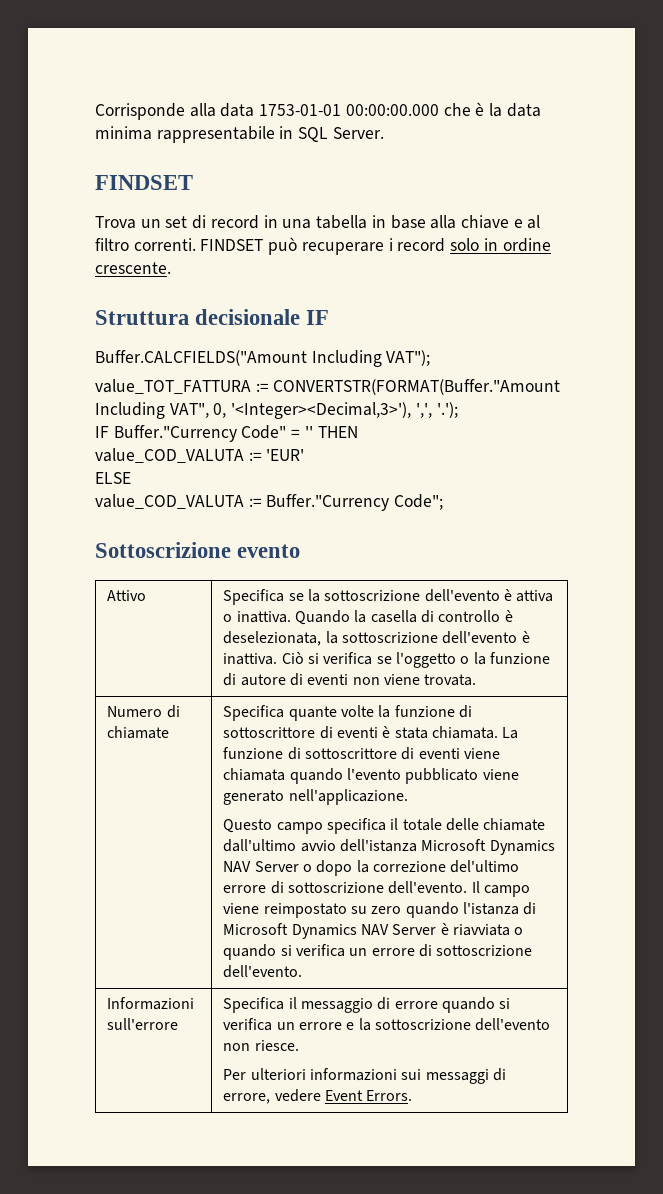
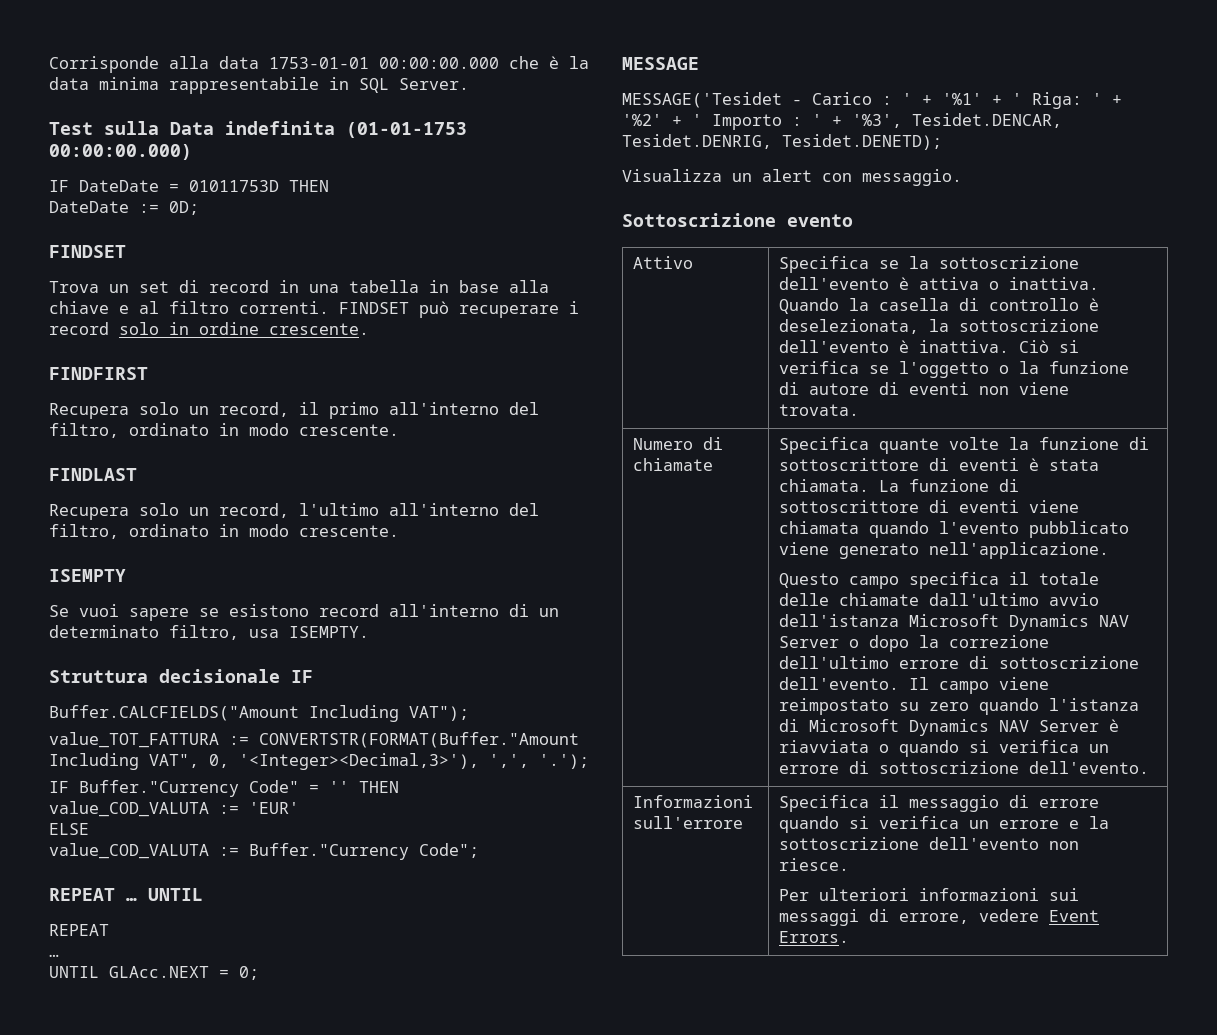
(384, 133) none -> [49,121,467,138] [49,144,192,160] [49,180,329,192] [49,201,199,215] // Test sulla Data indefinita (01-01-1753 00:00:00.000) // IF DateDate = 01011753D THEN // DateDate := 0D;
(171, 268) none -> [49,367,148,380] [49,402,539,419] [49,423,399,438] [49,468,137,481] [49,503,539,520] [49,524,399,539] [49,569,126,582] [49,604,559,621] [49,625,369,640] // FINDFIRST // Recupera solo un record, il primo all'interno del filtro, ordinato in modo crescente. // FINDLAST // Recupera solo un record, l'ultimo all'interno del filtro, ordinato in modo crescente. // ISEMPTY // Se vuoi sapere se esistono record all'interno di un determinato filtro, usa ISEMPTY.
(444, 502) none -> [49,888,203,901] [49,924,109,936] [49,954,59,957] [49,966,259,980] [622,57,699,70] [622,92,1122,109] [622,113,1062,130] [622,134,942,150] [622,169,962,186] // REPEAT … UNTIL // REPEAT // … // UNTIL GLAcc.NEXT = 0; // MESSAGE // MESSAGE('Tesidet - Carico : ' + '%1' + ' Riga: ' + '%2' + ' Importo : ' + '%3', Tesidet.DENCAR, Tesidet.DENRIG, Tesidet.DENETD); // Visualizza un alert con messaggio.
[450,860,520,873] del'ultimo -> [779,656,890,669] dell'ultimo

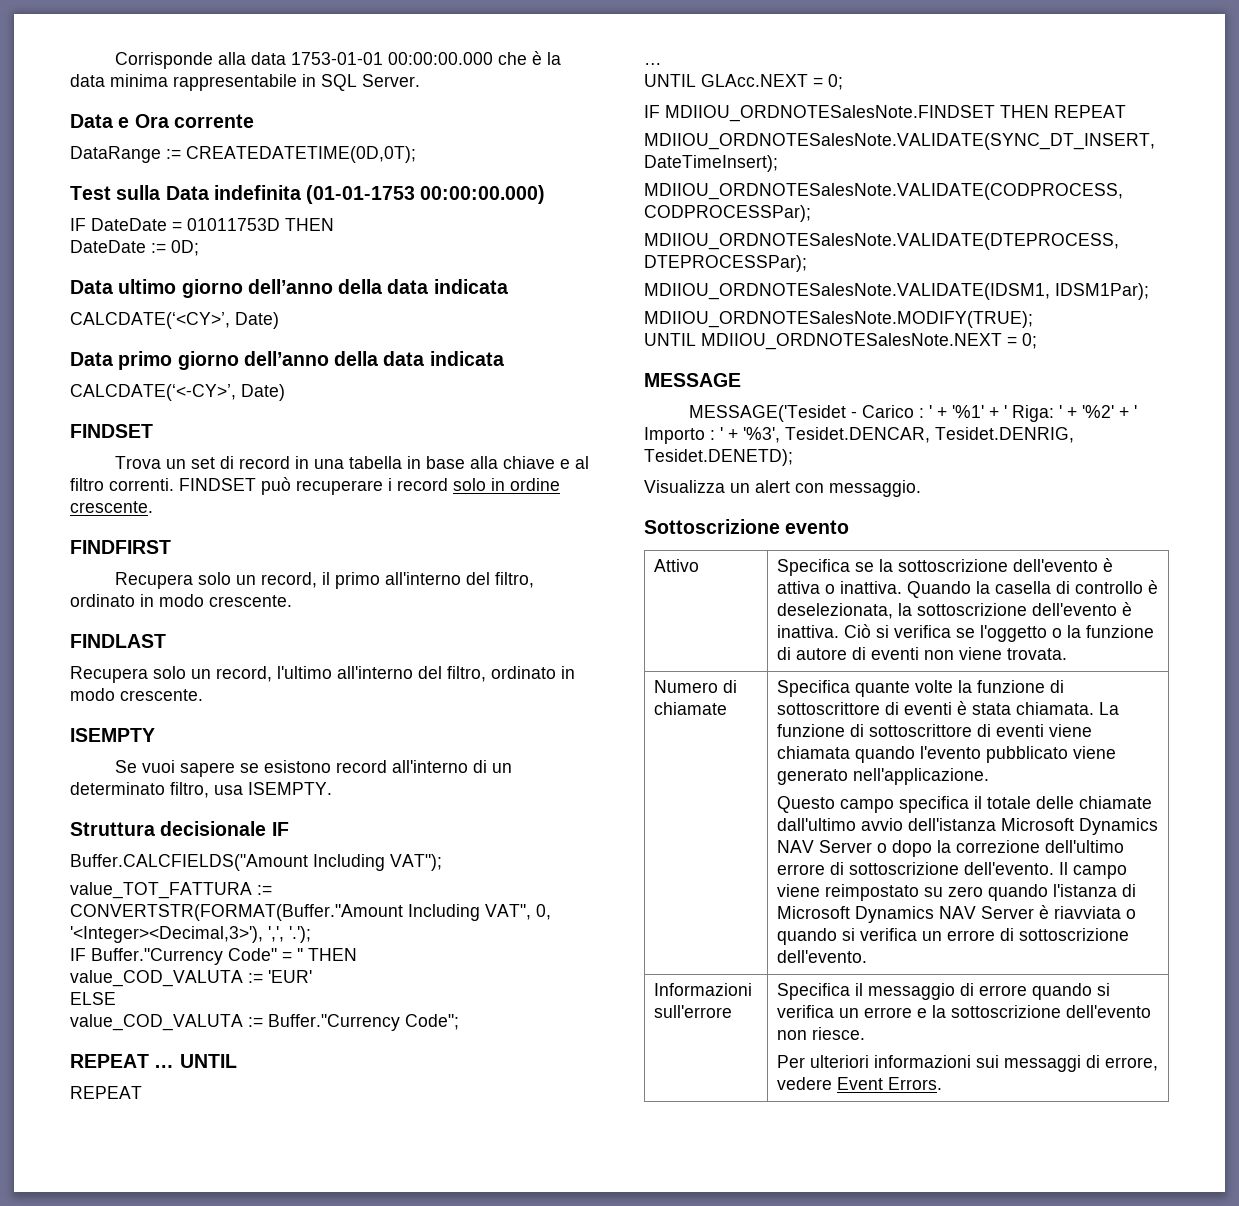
(469, 84) none -> [70,114,254,128] [70,146,416,163] // Data e Ora corrente // DataRange := CREATEDATETIME(0D,0T);
(199, 208) none -> [70,279,508,298] [70,312,279,329] [70,351,504,370] [70,384,285,401] // Data ultimo giorno dell’anno della data indicata // CALCDATE(‘<CY>’, Date) // Data primo giorno dell’anno della data indicata // CALCDATE(‘<-CY>’, Date)
(259, 973) none -> [644,105,1126,122] [644,133,1155,150] [644,155,778,172] [644,183,1123,200] [644,205,811,222] [644,233,1119,250] [644,255,807,272] [644,283,1149,300] [644,311,1033,328] [644,333,1037,350] // IF MDIIOU_ORDNOTESalesNote.FINDSET THEN REPEAT // MDIIOU_ORDNOTESalesNote.VALIDATE(SYNC_DT_INSERT, DateTimeInsert); // MDIIOU_ORDNOTESalesNote.VALIDATE(CODPROCESS, CODPROCESSPar); // MDIIOU_ORDNOTESalesNote.VALIDATE(DTEPROCESS, DTEPROCESSPar); // MDIIOU_ORDNOTESalesNote.VALIDATE(IDSM1, IDSM1Par); // MDIIOU_ORDNOTESalesNote.MODIFY(TRUE); // UNTIL MDIIOU_ORDNOTESalesNote.NEXT = 0;

